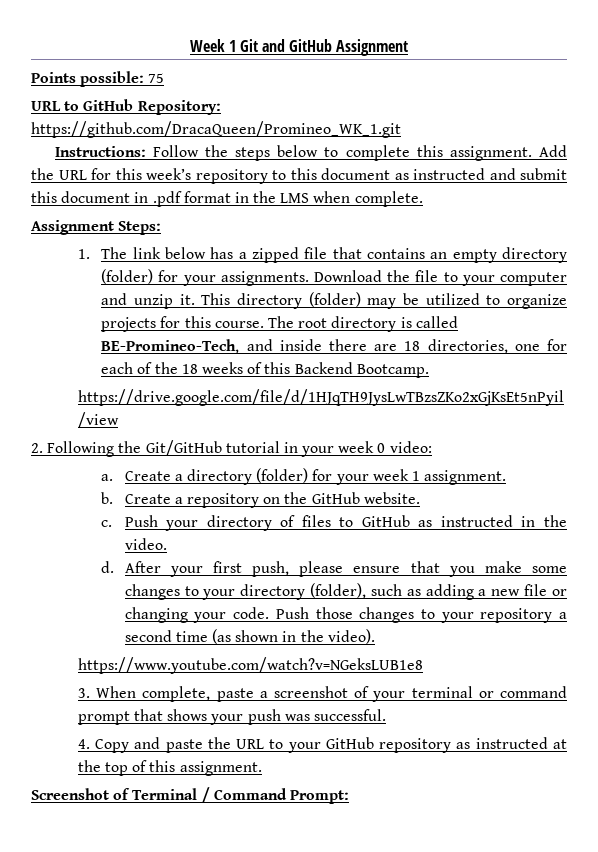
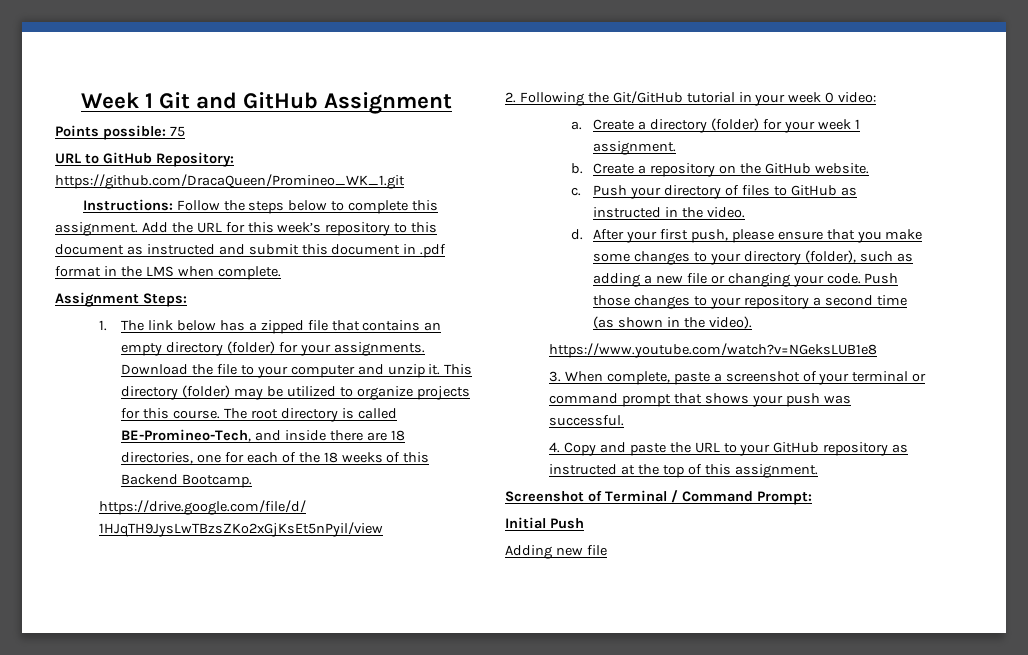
(349, 797) none -> [505,517,584,529] [505,545,607,559] // Initial Push // Adding new file

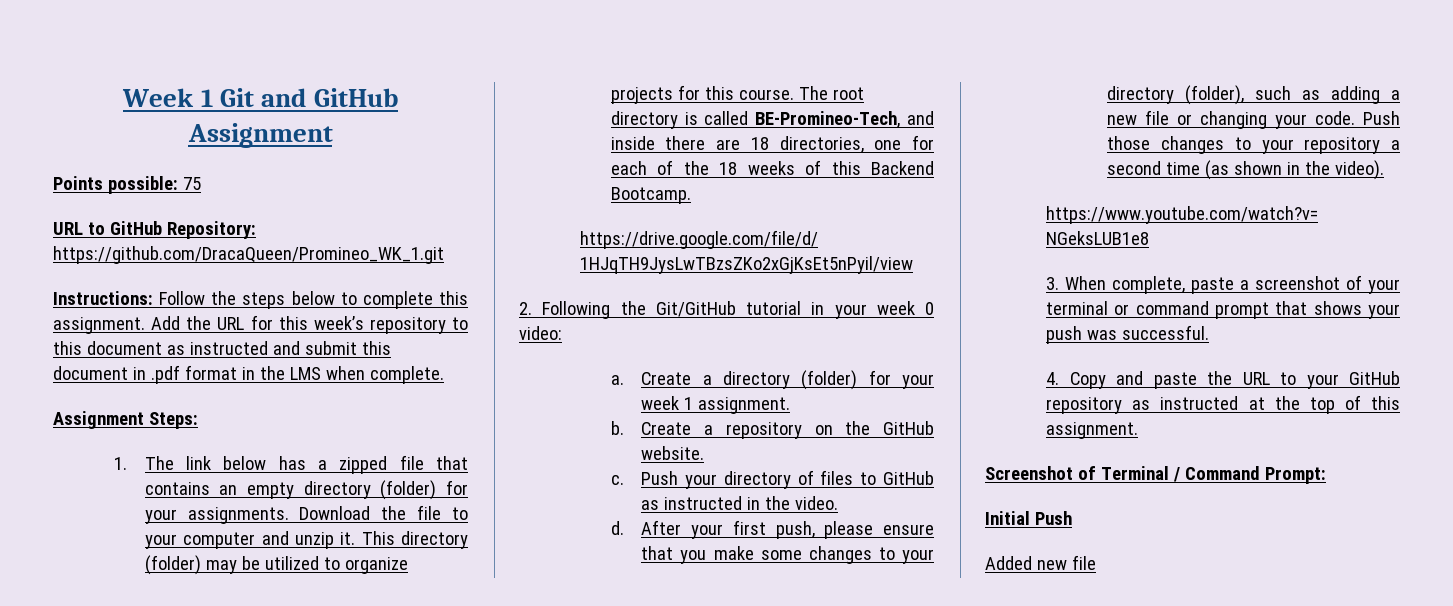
[505,545,552,559] Adding -> [985,556,1032,570] Added

